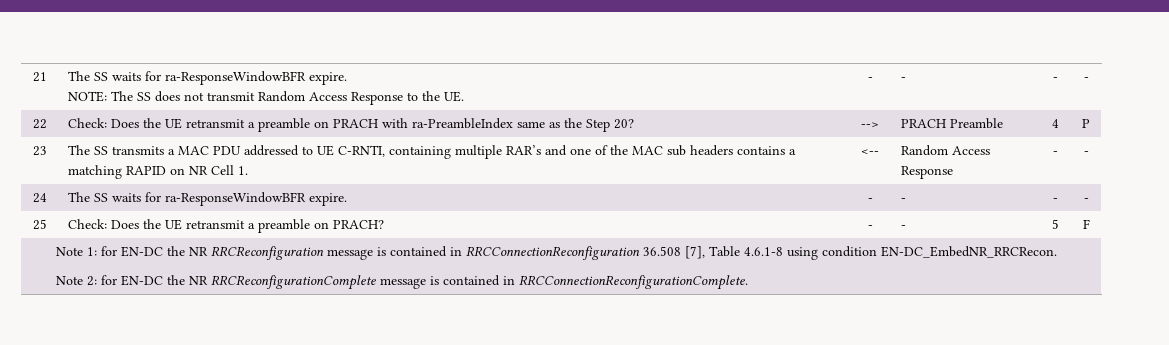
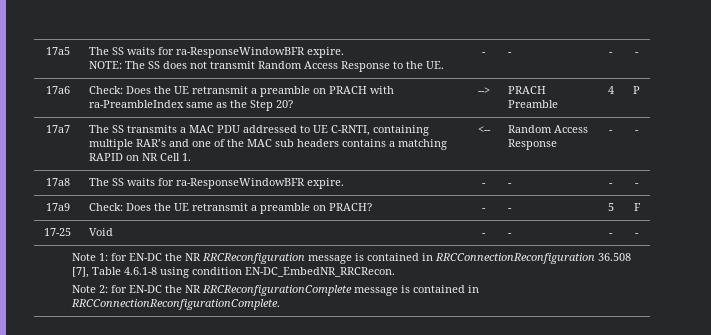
[32,72,47,82] 21 -> [45,47,70,55] 17a5
[32,119,47,129] 22 -> [45,86,70,94] 17a6
[32,146,47,156] 23 -> [45,125,70,133] 17a7
[32,193,47,203] 24 -> [45,178,70,186] 17a8
[32,219,47,230] 25 -> [45,203,70,211] 17a9
(1090, 224) none -> [44,228,71,236] [89,228,114,236] [482,233,486,236] [508,233,513,236] [609,233,613,236] [635,233,639,236] // 17-25 | Void | - | - | - | -

